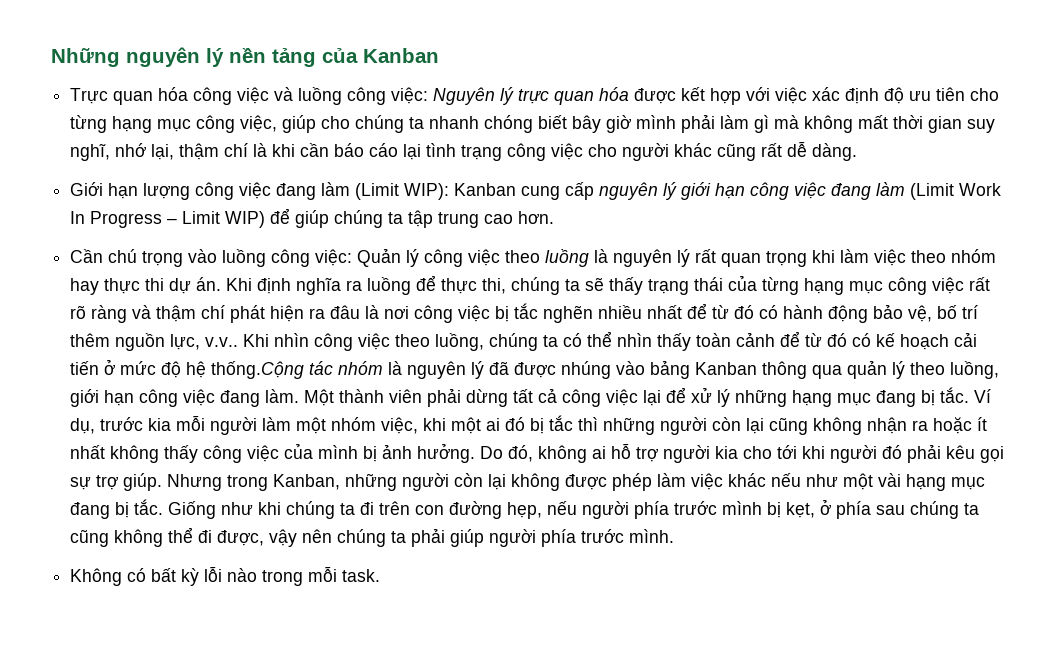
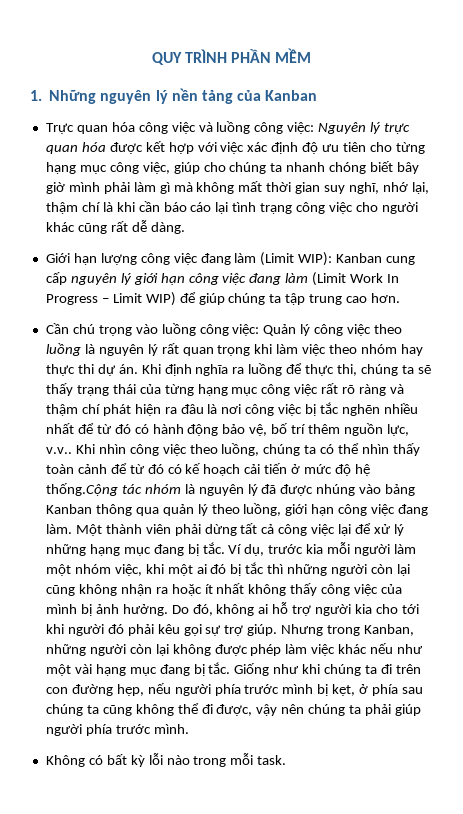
(51, 57) none -> [151,48,312,65] [30,90,42,101] QUY TRÌNH PHẦN MỀM // 1.

